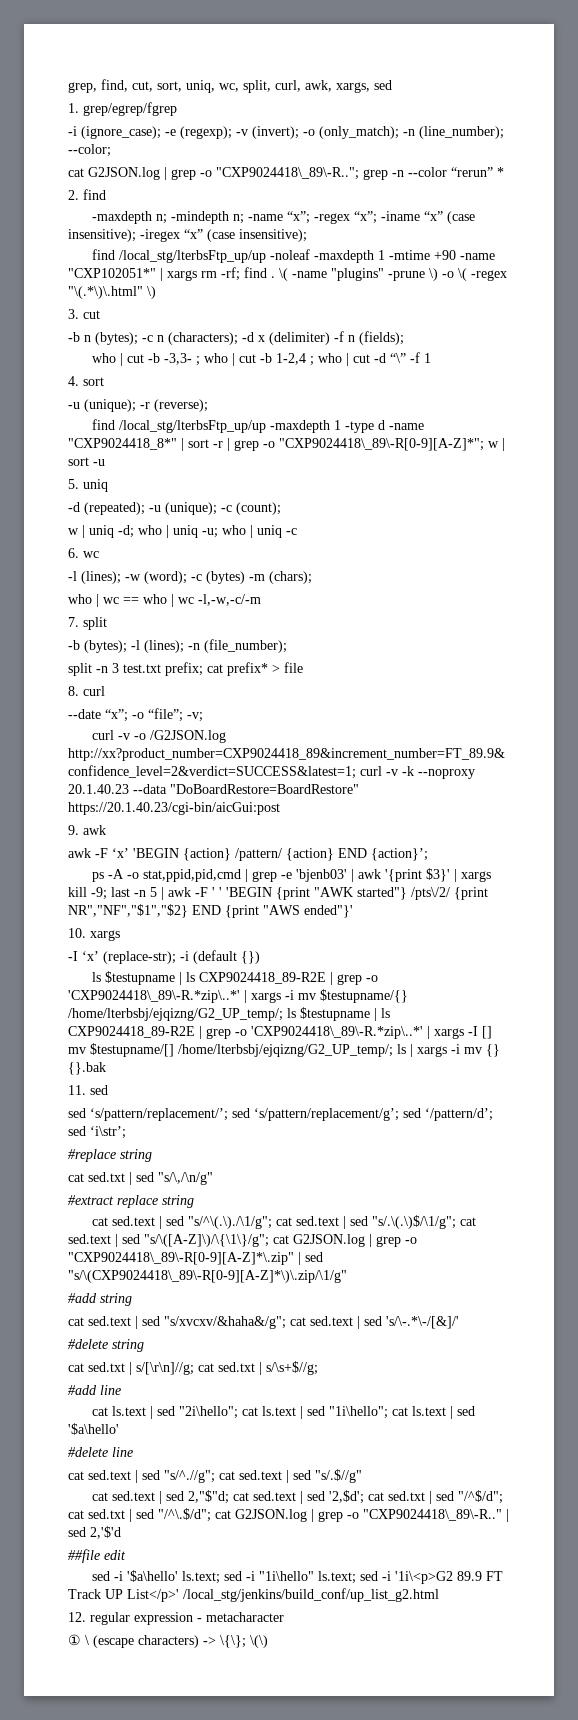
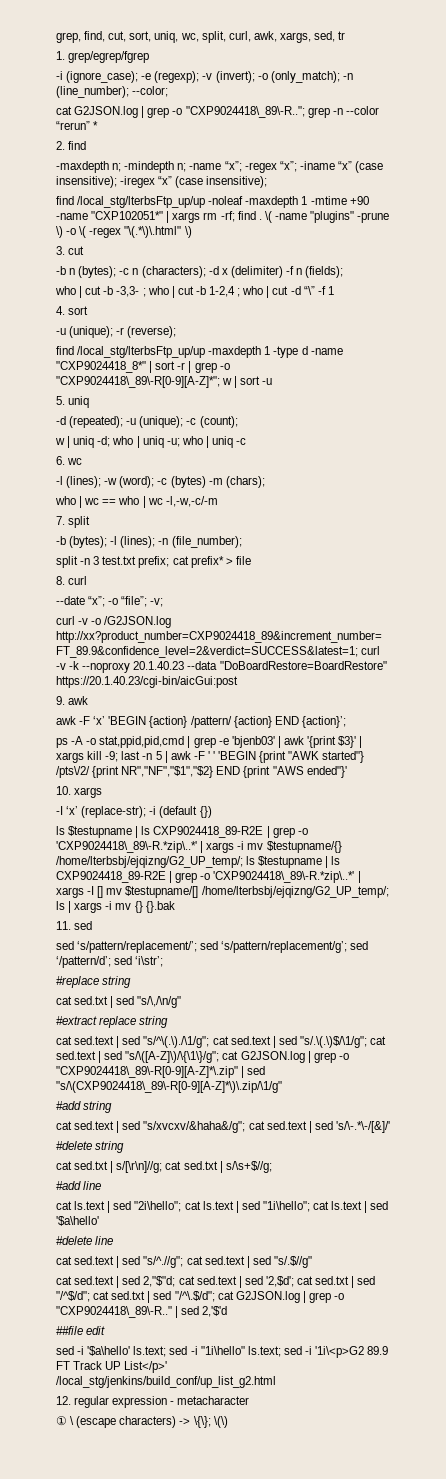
[374,80,392,90] sed -> [314,31,346,42] sed, tr

